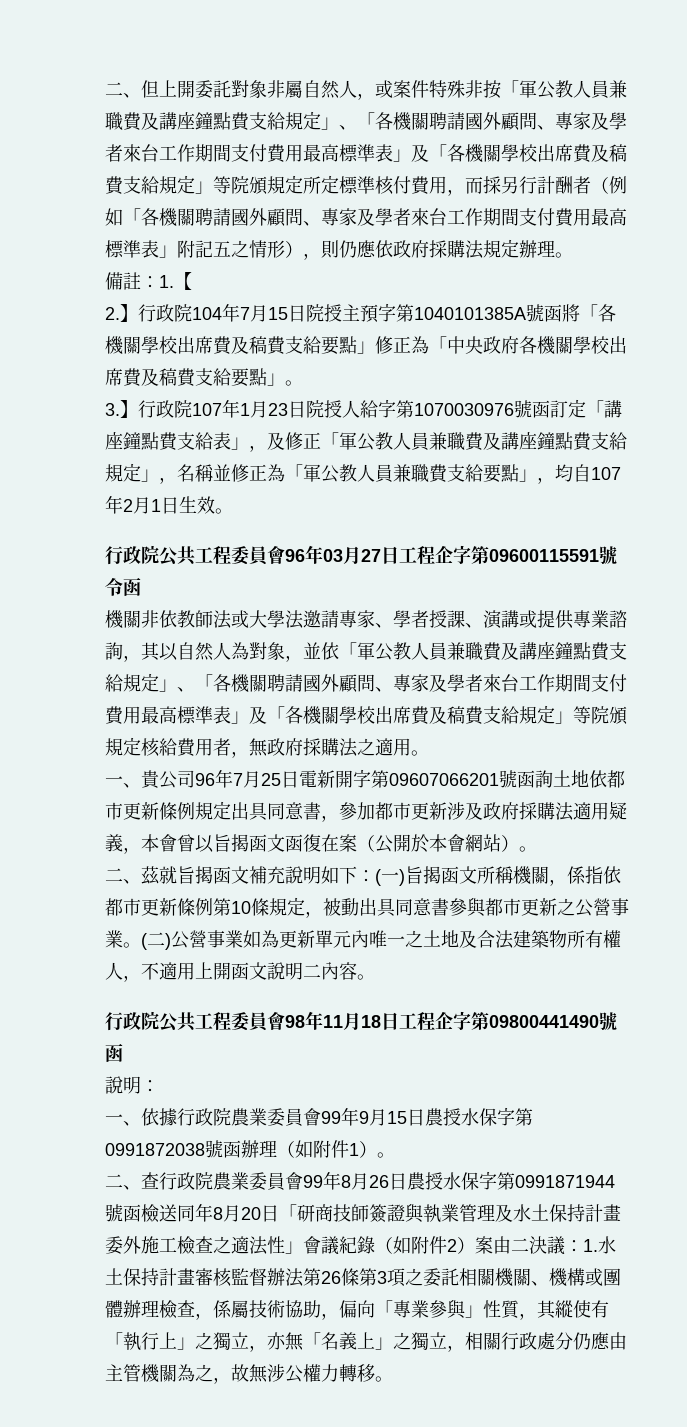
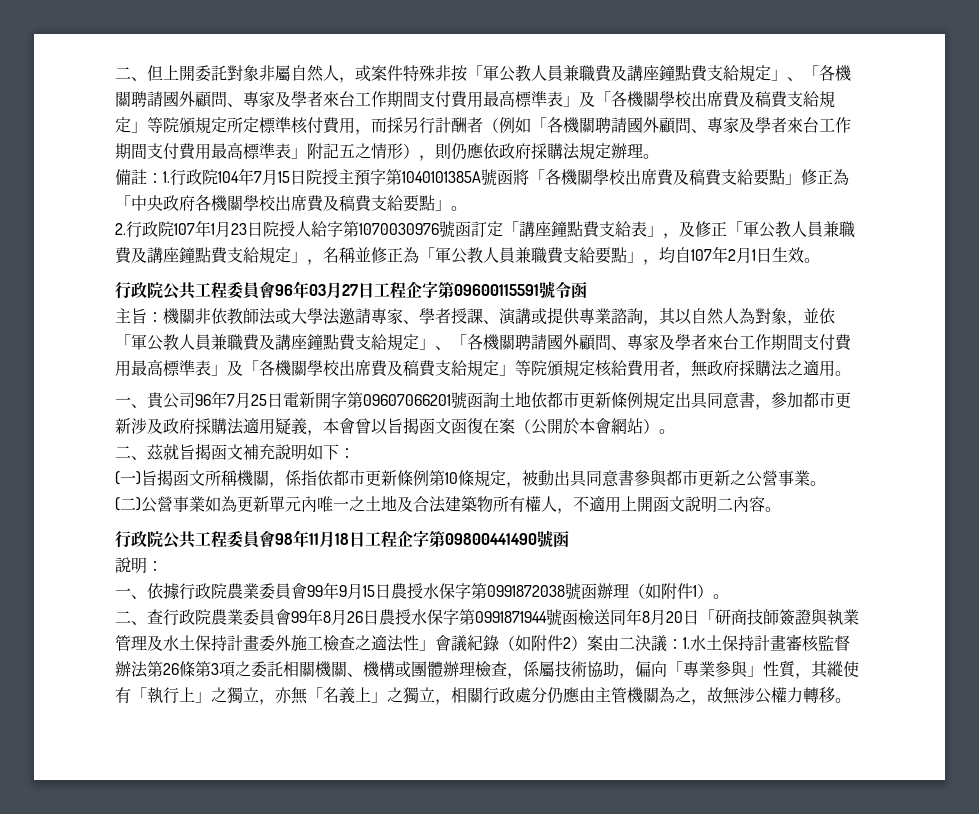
[174,272,193,290] [105,304,139,322] 【 // 2.】 -> (171, 177) none
[105,400,139,418] 3.】 -> [115,223,127,235] 2.
(142, 586) none -> [115,308,164,324] 主旨：
(376, 876) none -> (356, 453) //
(142, 945) none -> (827, 483) //

